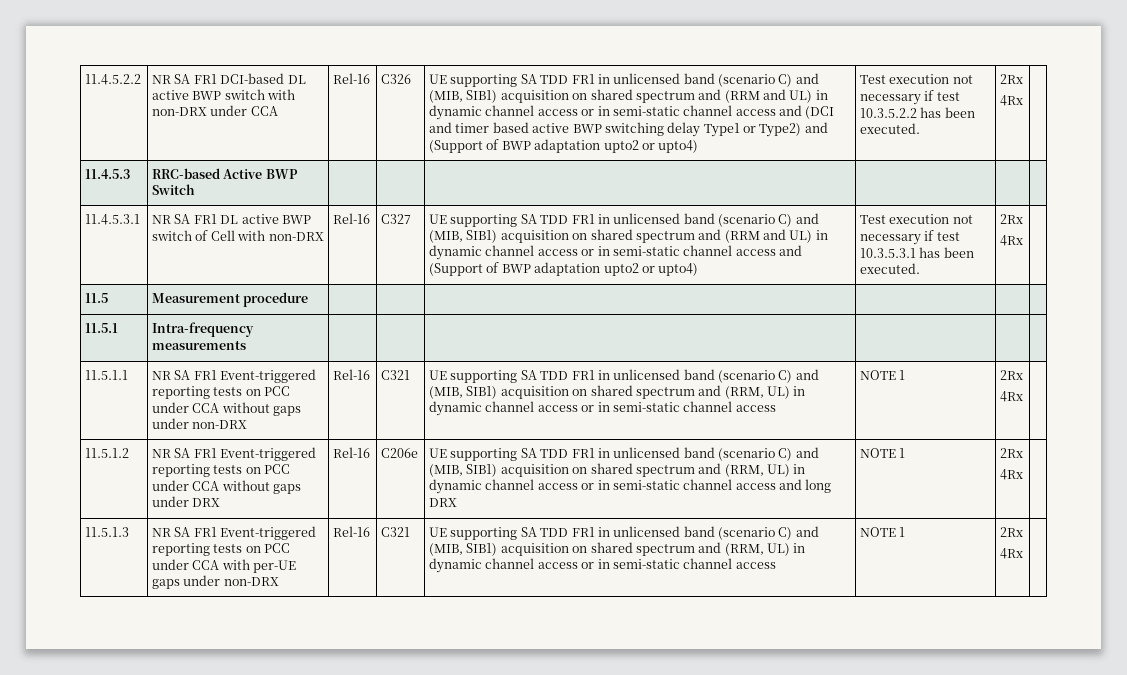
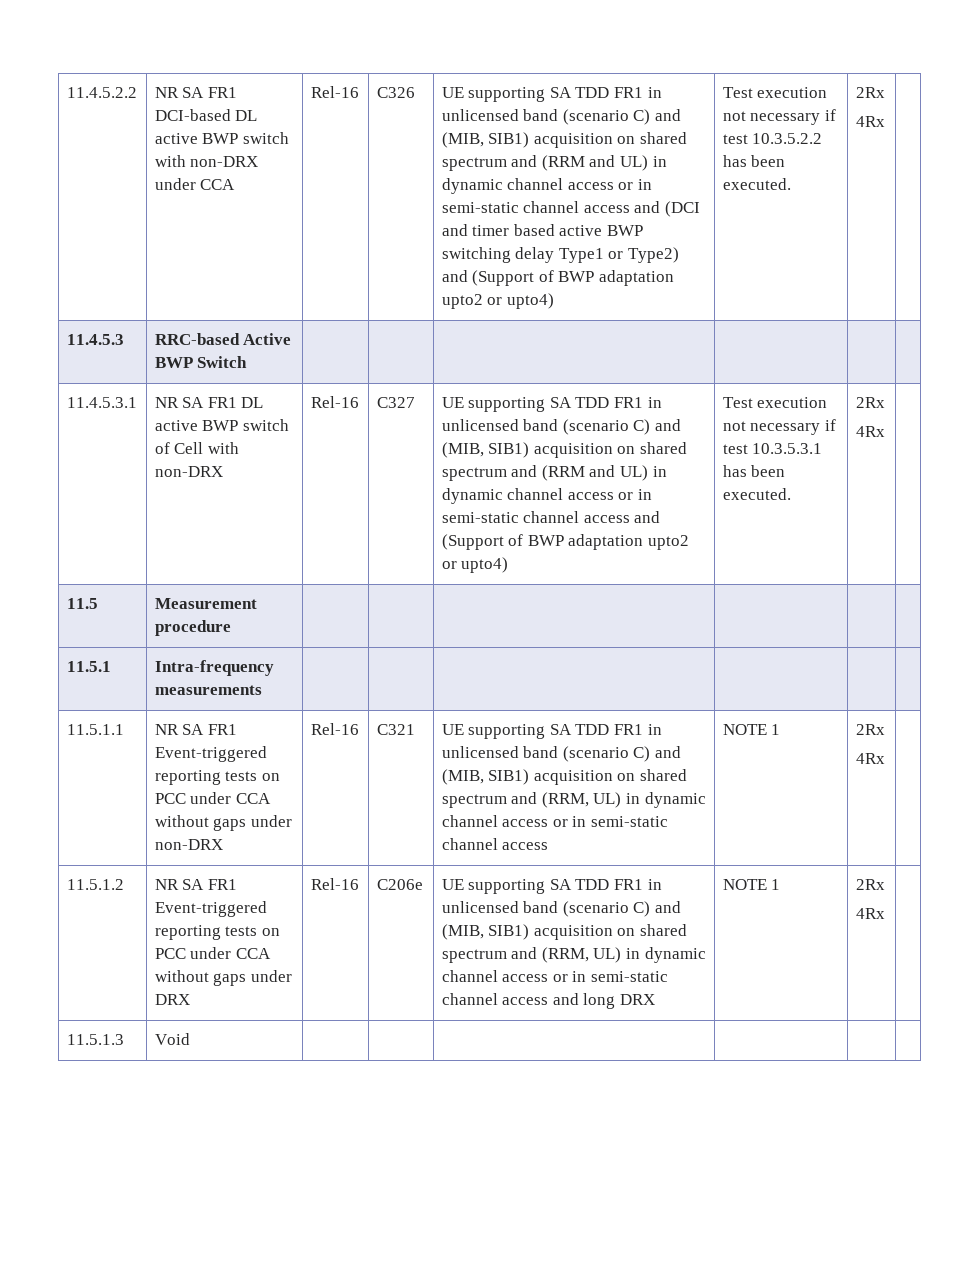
[152,526,317,540] [152,543,291,556] [152,559,297,573] [152,575,279,589] [333,526,371,537] [381,527,411,537] [429,526,819,540] [429,542,806,556] [429,558,776,573] [860,527,906,537] [1000,527,1024,537] [1000,548,1024,559] NR SA FR1 Event-triggered reporting tests on PCC under CCA with per-UE gaps under non-DRX | Rel-16 | C321 | UE supporting SA TDD FR1 in unlicensed band (scenario C) and (MIB, SIB1) acquisition on shared spectrum and (RRM, UL) in dynamic channel access or in semi-static channel access | NOTE 1 | 2Rx // 4Rx -> [154,1033,190,1045] Void | | | | |

